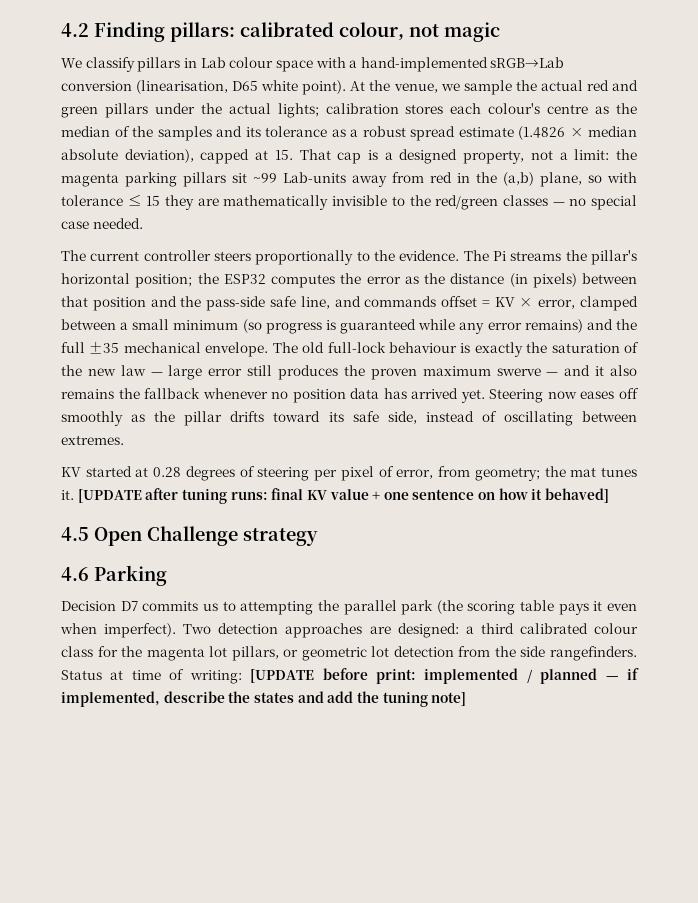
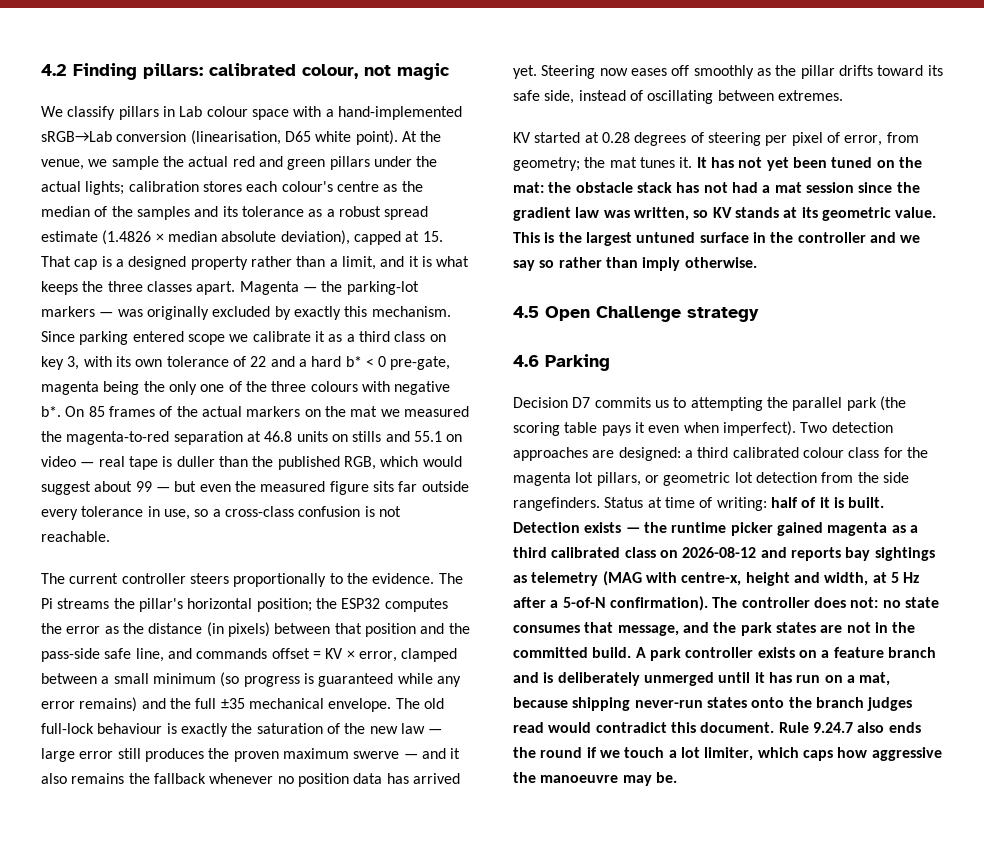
[463,149,637,164] [61,172,637,187] [61,194,637,210] [61,218,143,229] property, not a limit: the magenta parking pillars sit ~99 Lab-units away from red in the (a,b) plane, so with tolerance ≤ 15 they are mathematically invisible to the red/green classes — no special case needed. -> [190,256,470,270] [41,281,419,295] [41,306,451,320] [41,331,446,345] [41,356,451,370] [41,381,451,395] [41,406,469,417] [41,431,463,445] [41,456,462,470] [41,481,469,495] [41,506,401,520] [41,531,110,542] property rather than a limit, and it is what keeps the three classes apart. Magenta — the parking-lot markers — was originally excluded by exactly this mechanism. Since parking entered scope we calibrate it as a third class on key 3, with its own tolerance of 22 and a hard b* < 0 pre-gate, magenta being the only one of the three colours with negative b*. On 85 frames of the actual markers on the mat we measured the magenta-to-red separation at 46.8 units on stills and 55.1 on video — real tape is duller than the published RGB, which would suggest about 99 — but even the measured figure sits far outside every tolerance in use, so a cross-class confusion is not reachable.
[77,488,610,504] [UPDATE after tuning runs: final KV value + one sentence on how it behaved] -> [696,157,922,171] [513,182,920,193] [513,207,937,221] [513,232,921,246] [513,257,757,271] It has not yet been tuned on the mat: the obstacle stack has not had a mat session since the gradient law was written, so KV stands at its geometric value. This is the largest untuned surface in the controller and we say so rather than imply otherwise.
[250,668,639,684] [61,691,467,707] [UPDATE before print: implemented / planned — if implemented, describe the states and add the tuning note] -> [770,497,885,508] [513,522,918,536] [513,547,935,561] [513,571,920,586] [513,596,939,611] [513,622,916,636] [513,647,936,661] [513,672,891,686] [513,697,913,711] [513,722,921,733] [513,747,942,761] [513,772,677,786] half of it is built. Detection exists — the runtime picker gained magenta as a third calibrated class on 2026-08-12 and reports bay sightings as telemetry (MAG with centre-x, height and width, at 5 Hz after a 5-of-N confirmation). The controller does not: no state consumes that message, and the park states are not in the committed build. A park controller exists on a feature branch and is deliberately unmerged until it has run on a mat, because shipping never-run states onto the branch judges read would contradict this document. Rule 9.24.7 also ends the round if we touch a lot limiter, which caps how aggressive the manoeuvre may be.

